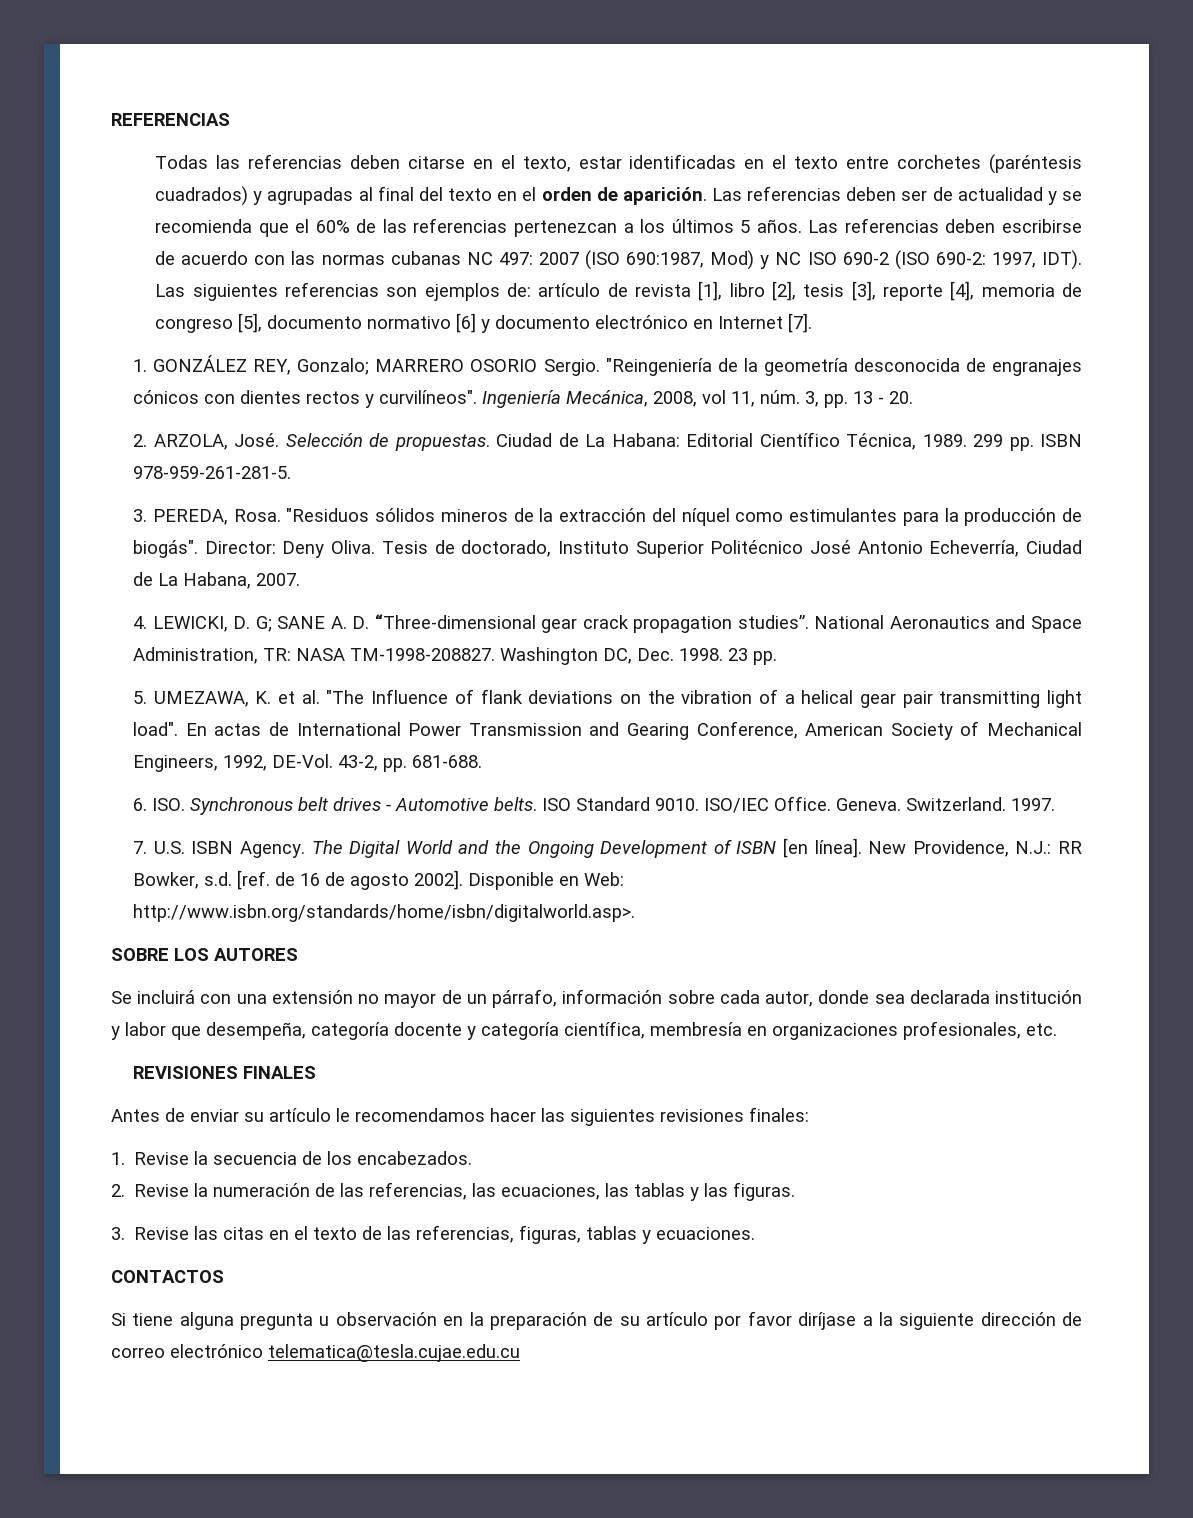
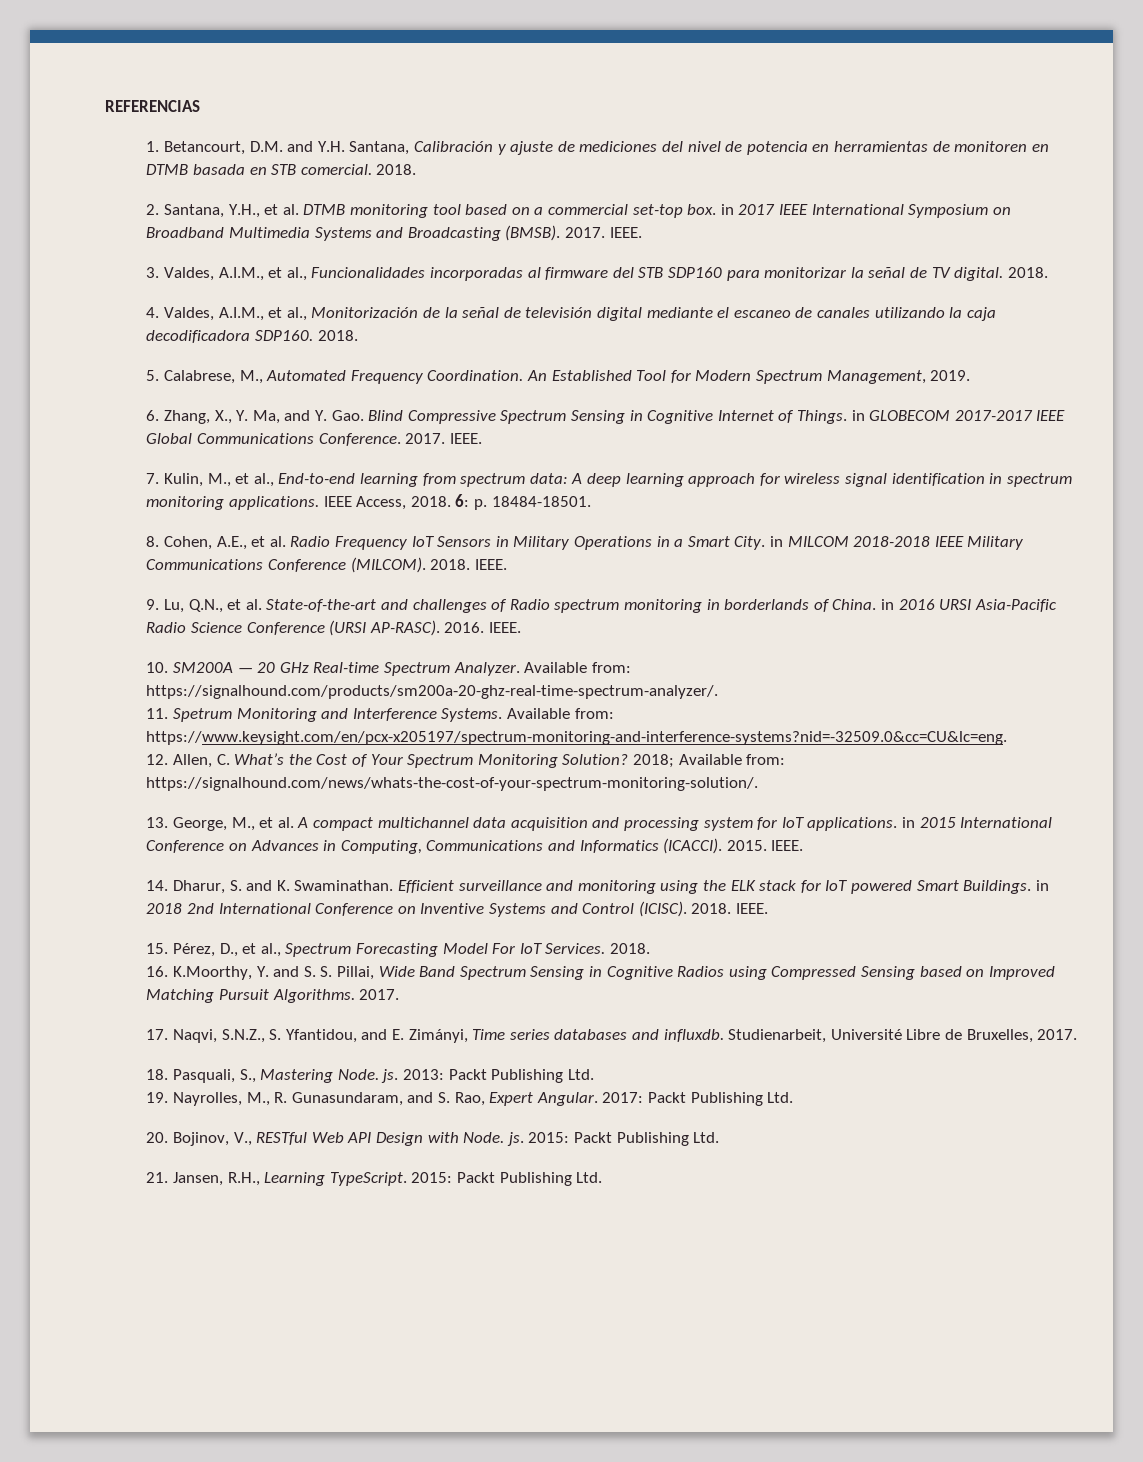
[155,154,1082,174] [155,186,1083,206] [155,218,1082,237] [155,250,1082,270] [155,281,1082,301] [155,313,813,333] [133,355,1082,376] [133,390,914,408] [133,432,1083,451] [133,466,292,479] [133,508,1083,526] [133,540,1082,558] [133,572,301,589] [133,614,1083,633] [133,647,778,665] [133,689,1082,708] [133,721,1082,740] [133,754,483,772] [133,796,1056,815] [133,838,1083,858] [133,870,625,890] [133,904,636,922] [111,948,298,961] [111,989,1083,1008] [111,1021,1057,1040] [133,1066,317,1079] [111,1107,809,1126] [111,1151,473,1165] [111,1182,796,1201] [111,1225,756,1244] [111,1270,224,1283] [111,1311,1082,1330] [111,1344,520,1362] Todas las referencias deben citarse en el texto, estar identificadas en el texto entre corchetes (paréntesis cuadrados) y agrupadas al final del texto en el orden de aparición. Las referencias deben ser de actualidad y se recomienda que el 60% de las referencias pertenezcan a los últimos 5 años. Las referencias deben escribirse de acuerdo con las normas cubanas NC 497: 2007 (ISO 690:1987, Mod) y NC ISO 690-2 (ISO 690-2: 1997, IDT). Las siguientes referencias son ejemplos de: artículo de revista [1], libro [2], tesis [3], reporte [4], memoria de congreso [5], documento normativo [6] y documento electrónico en Internet [7]. // 1. GONZÁLEZ REY, Gonzalo; MARRERO OSORIO Sergio. "Reingeniería de la geometría desconocida de engranajes cónicos con dientes rectos y curvilíneos". Ingeniería Mecánica, 2008, vol 11, núm. 3, pp. 13 - 20. // 2. ARZOLA, José. Selección de propuestas. Ciudad de La Habana: Editorial Científico Técnica, 1989. 299 pp. ISBN 978-959-261-281-5. // 3. PEREDA, Rosa. "Residuos sólidos mineros de la extracción del níquel como estimulantes para la producción de biogás". Director: Deny Oliva. Tesis de doctorado, Instituto Superior Politécnico José Antonio Echeverría, Ciudad de La Habana, 2007. // 4. LEWICKI, D. G; SANE A. D. “Three-dimensional gear crack propagation studies”. National Aeronautics and Space Administration, TR: NASA TM-1998-208827. Washington DC, Dec. 1998. 23 pp. // 5. UMEZAWA, K. et al. "The Influence of flank deviations on the vibration of a helical gear pair transmitting light load". En actas de International Power Transmission and Gearing Conference, American Society of Mechanical Engineers, 1992, DE-Vol. 43-2, pp. 681-688. // 6. ISO. Synchronous belt drives - Automotive belts. ISO Standard 9010. ISO/IEC Office. Geneva. Switzerland. 1997. // 7. U.S. ISBN Agency. The Digital World and the Ongoing Development of ISBN [en línea]. New Providence, N.J.: RR Bowker, s.d. [ref. de 16 de agosto 2002]. Disponible en Web: http://www.isbn.org/standards/home/isbn/digitalworld.asp>. // SOBRE LOS AUTORES // Se incluirá con una extensión no mayor de un párrafo, información sobre cada autor, donde sea declarada institución y labor que desempeña, categoría docente y categoría científica, membresía en organizaciones profesionales, etc. // REVISIONES FINALES // Antes de enviar su artículo le recomendamos hacer las siguientes revisiones finales: // 1. Revise la secuencia de los encabezados. // 2. Revise la numeración de las referencias, las ecuaciones, las tablas y las figuras. // 3. Revise las citas en el texto de las referencias, figuras, tablas y ecuaciones. // CONTACTOS // Si tiene alguna pregunta u observación en la preparación de su artículo por favor diríjase a la siguiente dirección de correo electrónico telematica@tesla.cujae.edu.cu -> [146,141,1049,155] [146,164,417,175] [146,204,1011,218] [146,225,642,241] [146,267,1048,281] [146,307,996,321] [146,330,358,343] [146,370,971,384] [146,410,1066,424] [146,433,482,446] [146,473,1072,487] [146,494,591,510] [146,536,1024,550] [146,557,507,573] [146,599,1057,613] [146,620,522,636] [146,662,631,676] [146,685,719,699] [146,708,614,722] [146,731,1008,745] [146,753,786,768] [146,777,759,791] [146,817,1053,831] [146,838,804,854] [146,880,1049,894] [146,901,768,917] [146,943,650,957] [146,966,1055,980] [146,989,400,1003] [146,1029,1078,1043] [146,1069,594,1083] [146,1092,794,1106] [146,1132,720,1146] [146,1172,603,1186] 1. Betancourt, D.M. and Y.H. Santana, Calibración y ajuste de mediciones del nivel de potencia en herramientas de monitoren en DTMB basada en STB comercial. 2018. // 2. Santana, Y.H., et al. DTMB monitoring tool based on a commercial set-top box. in 2017 IEEE International Symposium on Broadband Multimedia Systems and Broadcasting (BMSB). 2017. IEEE. // 3. Valdes, A.I.M., et al., Funcionalidades incorporadas al firmware del STB SDP160 para monitorizar la señal de TV digital. 2018. // 4. Valdes, A.I.M., et al., Monitorización de la señal de televisión digital mediante el escaneo de canales utilizando la caja decodificadora SDP160. 2018. // 5. Calabrese, M., Automated Frequency Coordination. An Established Tool for Modern Spectrum Management, 2019. // 6. Zhang, X., Y. Ma, and Y. Gao. Blind Compressive Spectrum Sensing in Cognitive Internet of Things. in GLOBECOM 2017-2017 IEEE Global Communications Conference. 2017. IEEE. // 7. Kulin, M., et al., End-to-end learning from spectrum data: A deep learning approach for wireless signal identification in spectrum monitoring applications. IEEE Access, 2018. 6: p. 18484-18501. // 8. Cohen, A.E., et al. Radio Frequency IoT Sensors in Military Operations in a Smart City. in MILCOM 2018-2018 IEEE Military Communications Conference (MILCOM). 2018. IEEE. // 9. Lu, Q.N., et al. State-of-the-art and challenges of Radio spectrum monitoring in borderlands of China. in 2016 URSI Asia-Pacific Radio Science Conference (URSI AP-RASC). 2016. IEEE. // 10. SM200A — 20 GHz Real-time Spectrum Analyzer. Available from: https://signalhound.com/products/sm200a-20-ghz-real-time-spectrum-analyzer/. // 11. Spetrum Monitoring and Interference Systems. Available from: https://www.keysight.com/en/pcx-x205197/spectrum-monitoring-and-interference-systems?nid=-32509.0&cc=CU&lc=eng. // 12. Allen, C. What’s the Cost of Your Spectrum Monitoring Solution? 2018; Available from: https://signalhound.com/news/whats-the-cost-of-your-spectrum-monitoring-solution/. // 13. George, M., et al. A compact multichannel data acquisition and processing system for IoT applications. in 2015 International Conference on Advances in Computing, Communications and Informatics (ICACCI). 2015. IEEE. // 14. Dharur, S. and K. Swaminathan. Efficient surveillance and monitoring using the ELK stack for IoT powered Smart Buildings. in 2018 2nd International Conference on Inventive Systems and Control (ICISC). 2018. IEEE. // 15. Pérez, D., et al., Spectrum Forecasting Model For IoT Services. 2018. // 16. K.Moorthy, Y. and S. S. Pillai, Wide Band Spectrum Sensing in Cognitive Radios using Compressed Sensing based on Improved Matching Pursuit Algorithms. 2017. // 17. Naqvi, S.N.Z., S. Yfantidou, and E. Zimányi, Time series databases and influxdb. Studienarbeit, Université Libre de Bruxelles, 2017. // 18. Pasquali, S., Mastering Node. js. 2013: Packt Publishing Ltd. // 19. Nayrolles, M., R. Gunasundaram, and S. Rao, Expert Angular. 2017: Packt Publishing Ltd. // 20. Bojinov, V., RESTful Web API Design with Node. js. 2015: Packt Publishing Ltd. // 21. Jansen, R.H., Learning TypeScript. 2015: Packt Publishing Ltd.

